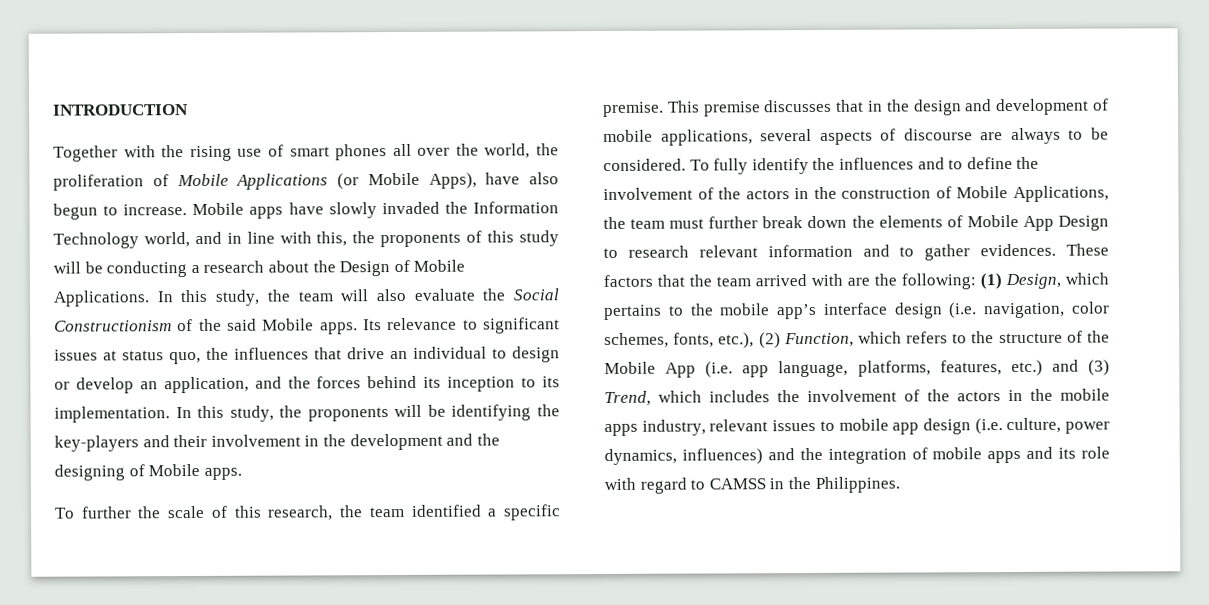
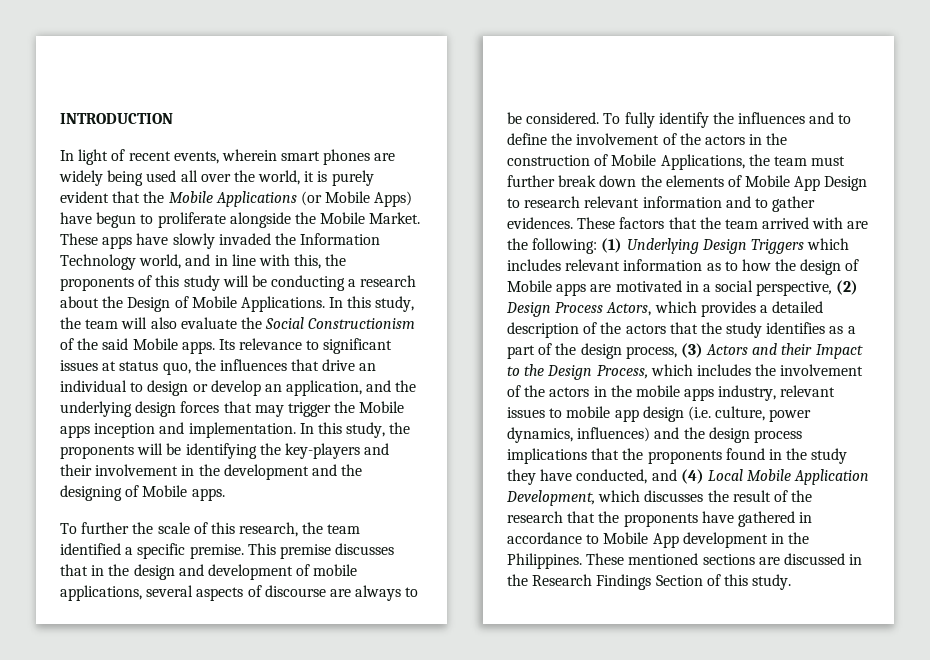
[53,143,559,162] [53,172,559,191] [53,202,245,220] Together with the rising use of smart phones all over the world, the proliferation of Mobile Applications (or Mobile Apps), have also begun to increase. Mobile -> [60,149,396,165] [59,170,374,186] [60,191,413,207] [60,212,421,228] [60,233,98,245] In light of recent events, wherein smart phones are widely being used all over the world, it is purely evident that the Mobile Applications (or Mobile Apps) have begun to proliferate alongside the Mobile Market. These
[316,375,561,392] forces behind its inception to its -> [60,401,405,417] [60,422,185,438] underlying design forces that may trigger the Mobile apps inception and
[1005,272,1109,290] [604,301,1110,321] [604,330,1110,349] [604,359,1110,378] [604,390,651,407] Design, which pertains to the mobile app’s interface design (i.e. navigation, color schemes, fonts, etc.), (2) Function, which refers to the structure of the Mobile App (i.e. app language, platforms, features, etc.) and (3) Trend, -> [626,238,850,254] [507,259,860,275] [507,280,859,296] [506,301,824,317] [507,322,856,338] [507,343,863,359] [507,364,648,380] Underlying Design Triggers which includes relevant information as to how the design of Mobile apps are motivated in a social perspective, (2) Design Process Actors, which provides a detailed description of the actors that the study identifies as a part of the design process, (3) Actors and their Impact to the Design Process,
[827,446,1110,464] [604,476,900,494] integration of mobile apps and its role with regard to CAMSS in the Philippines. -> [708,427,802,443] [507,448,848,464] [507,469,870,485] [506,490,813,506] [507,511,813,527] [507,532,810,548] [507,553,863,569] [507,574,792,590] design process implications that the proponents found in the study they have conducted, and (4) Local Mobile Application Development, which discusses the result of the research that the proponents have gathered in accordance to Mobile App development in the Philippines. These mentioned sections are discussed in the Research Findings Section of this study.

